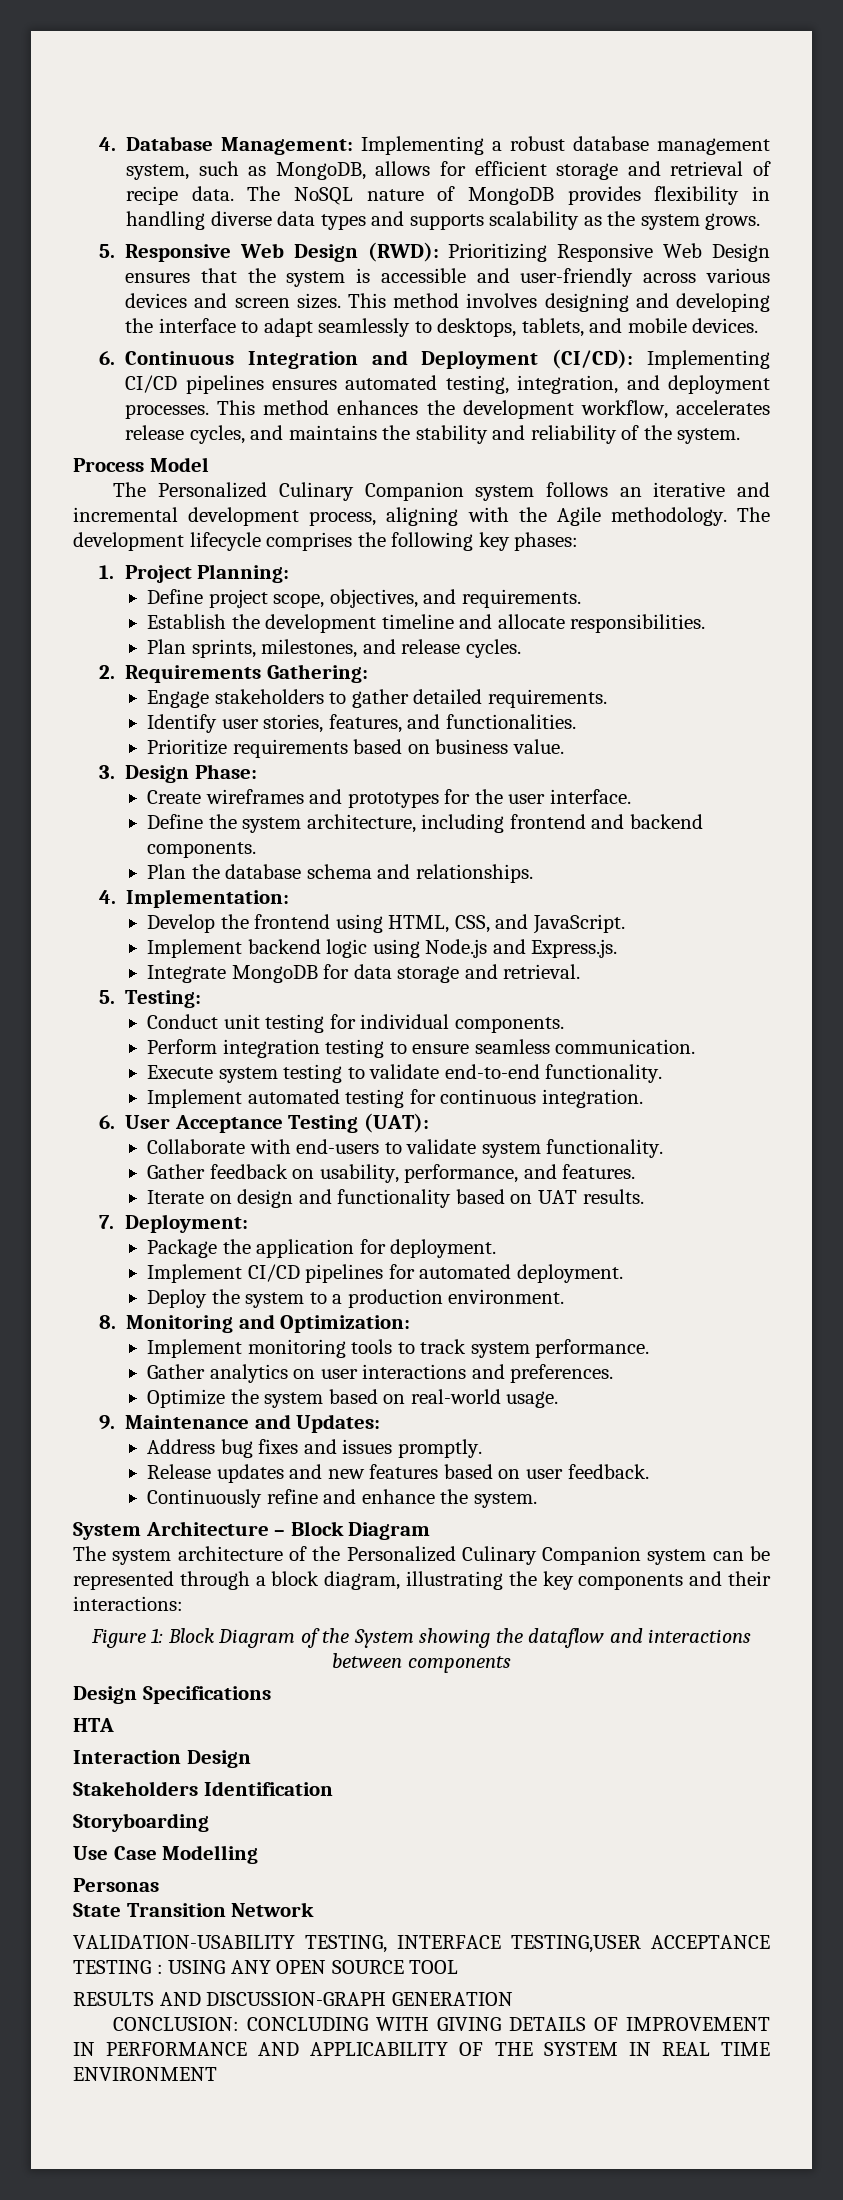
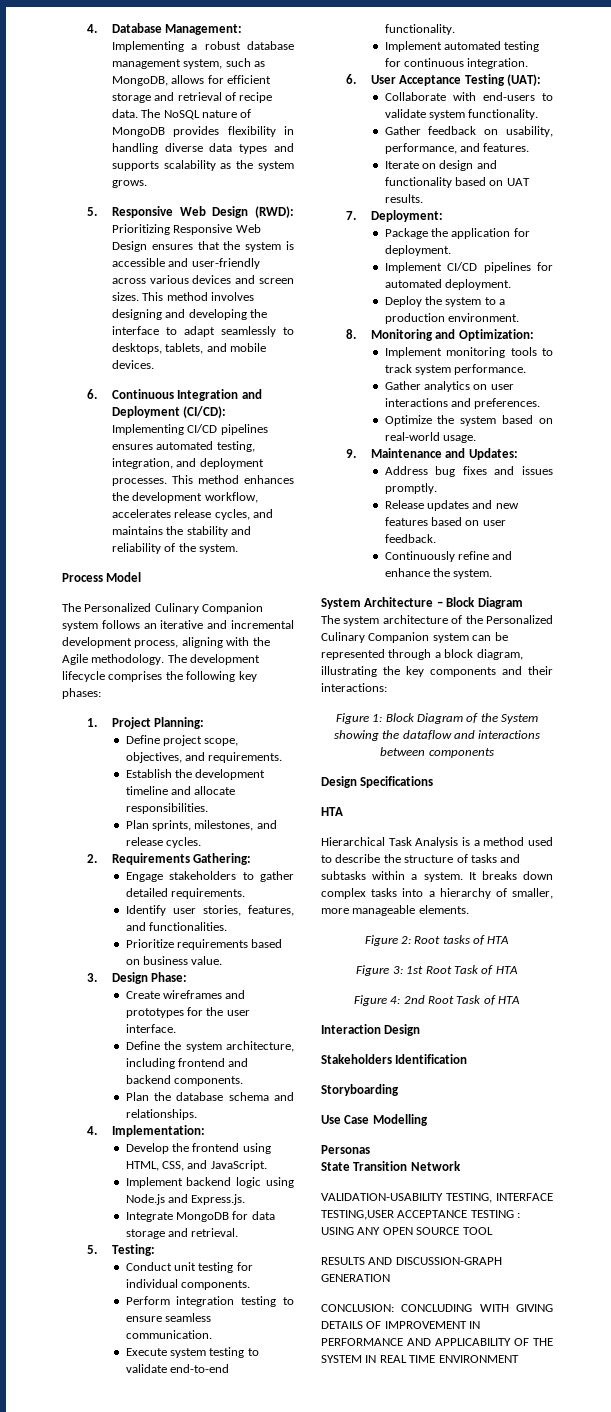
(114, 1725) none -> [321,837,553,848] [321,854,521,863] [321,871,553,882] [321,888,553,899] [321,905,469,916] [364,935,510,946] [356,965,518,976] [353,995,521,1006] // Hierarchical Task Analysis is a method used to describe the structure of tasks and subtasks within a system. It breaks down complex tasks into a hierarchy of smaller, more manageable elements. // Figure 2: Root tasks of HTA // Figure 3: 1st Root Task of HTA // Figure 4: 2nd Root Task of HTA

